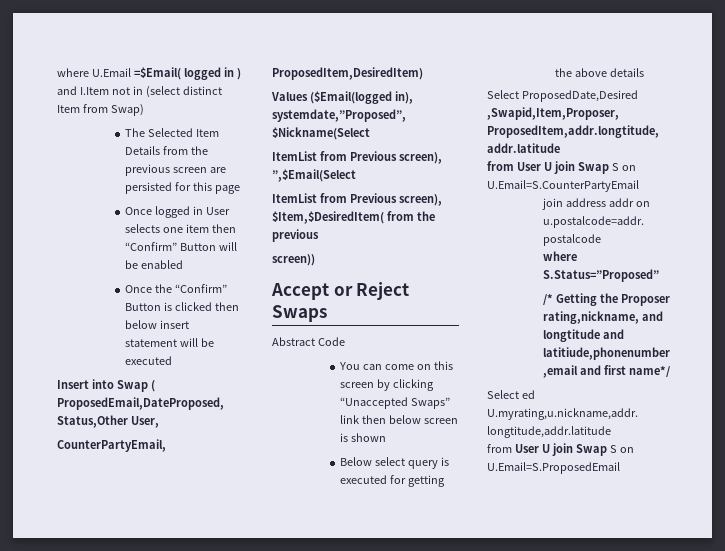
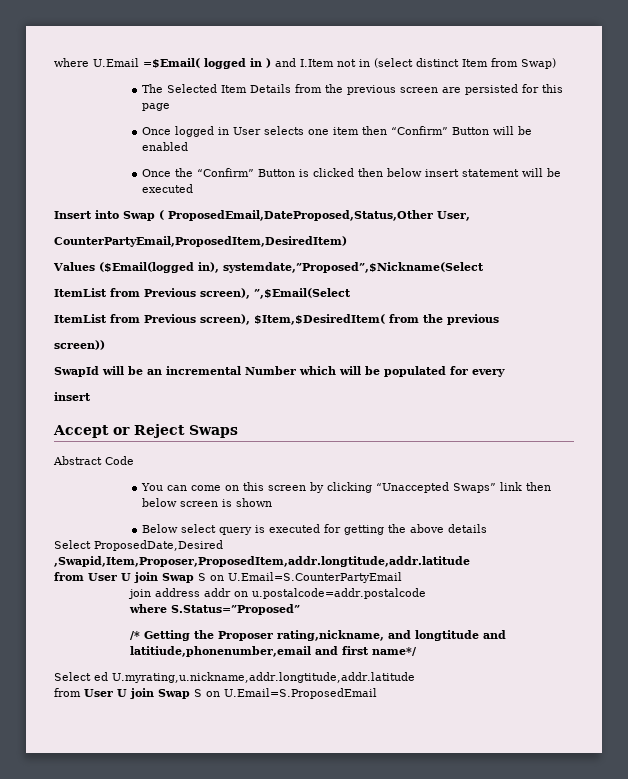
(315, 260) none -> [54,366,505,377] [54,392,91,401] // SwapId will be an incremental Number which will be populated for every // insert

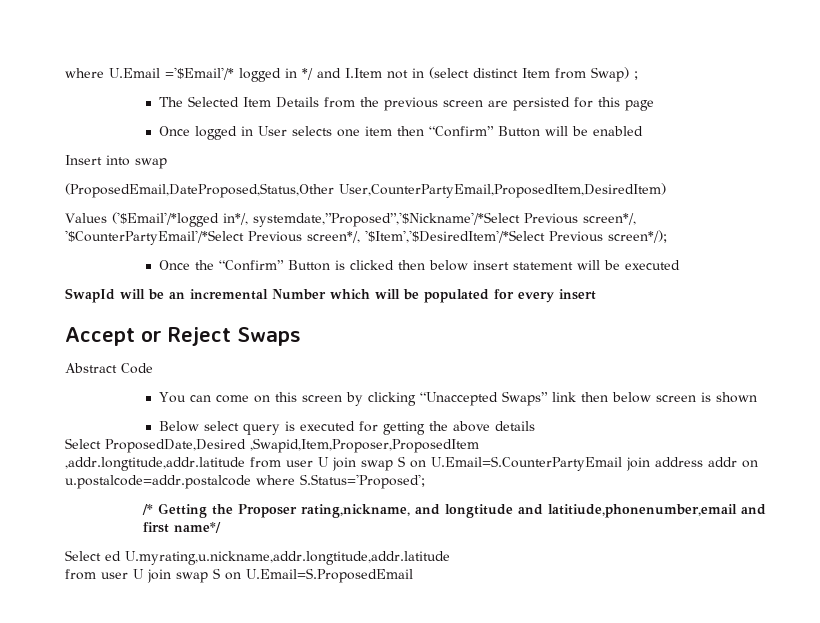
[143,58,271,69] =$Email( logged in ) -> [165,67,313,82] ='$Email'/* logged in */
(556, 63) none -> [634,71,638,80] ;
(188, 146) none -> [65,155,167,169] [65,183,666,198] [65,212,636,227] [65,230,667,245] // Insert into swap // (ProposedEmail,DateProposed,Status,Other User,CounterPartyEmail,ProposedItem,DesiredItem) // Values ('$Email'/*logged in*/, systemdate,”Proposed”,'$Nickname'/*Select Previous screen*/, '$CounterPartyEmail'/*Select Previous screen*/, '$Item','$DesiredItem'/*Select Previous screen*/);
[54,210,470,221] [54,236,347,247] [53,262,484,273] [54,288,351,299] [54,314,499,325] [54,340,105,350] // Insert into Swap ( ProposedEmail,DateProposed,Status,Other User, // CounterPartyEmail,ProposedItem,DesiredItem) // Values ($Email(logged in), systemdate,”Proposed”,$Nickname(Select // ItemList from Previous screen), ”,$Email(Select // ItemList from Previous screen), $Item,$DesiredItem( from the previous // screen)) -> (680, 265) none
(505, 373) // -> (554, 297) none
[54,556,470,567] [54,572,194,583] ,Swapid,Item,Proposer,ProposedItem,addr.longtitude,addr.latitude // from User U join Swap -> [250,438,479,453] [65,457,393,471] ,Swapid,Item,Proposer,ProposedItem // ,addr.longtitude,addr.latitude from user U join swap
(402, 577) // -> (622, 463) none
[128,604,300,615] // where S.Status=”Proposed” -> [256,474,425,489] where S.Status='Proposed';
[84,688,190,699] User U join Swap -> [101,569,208,583] user U join swap

